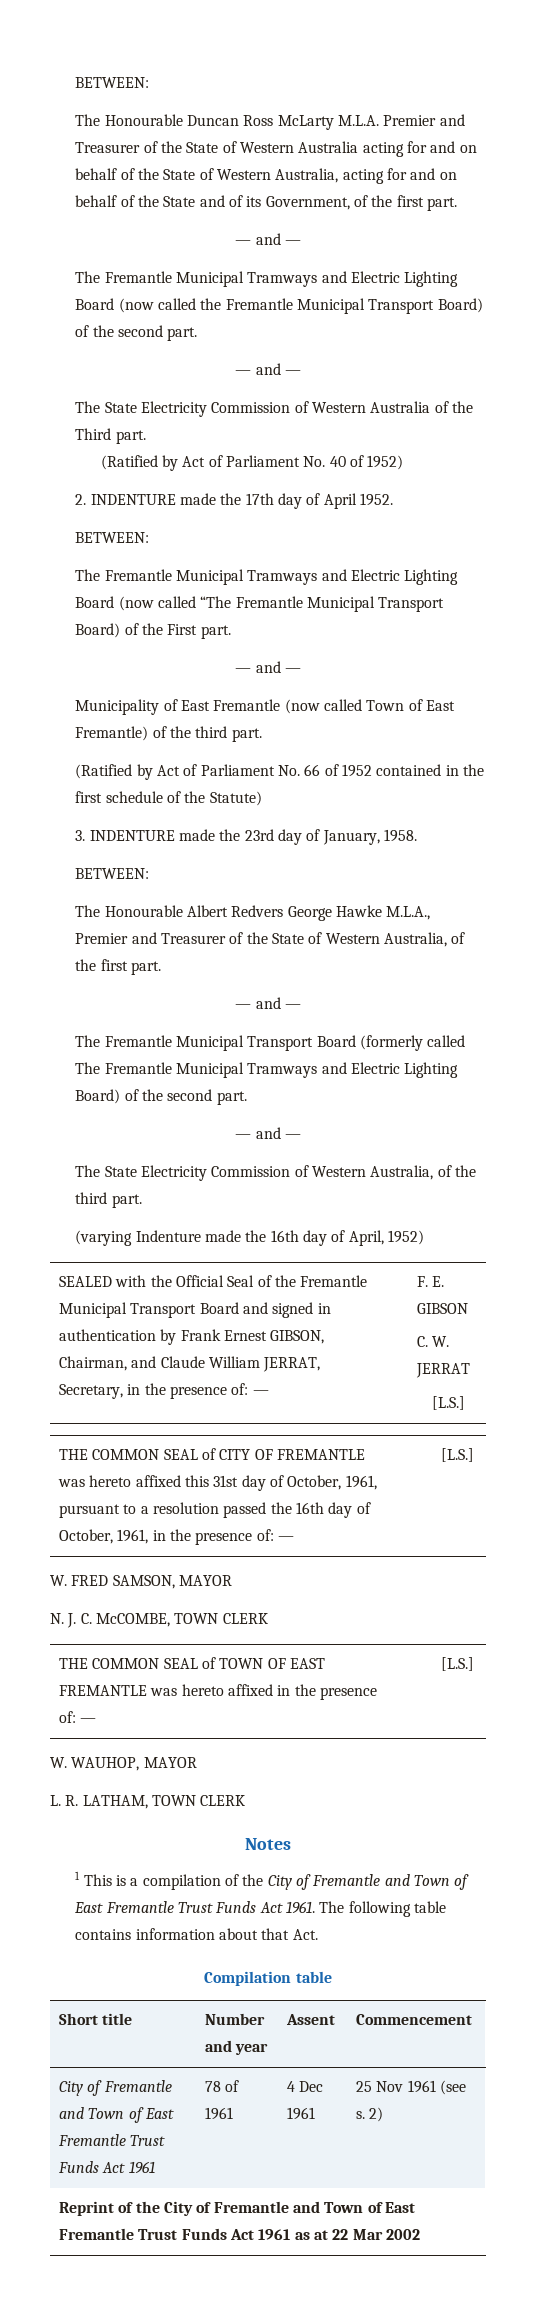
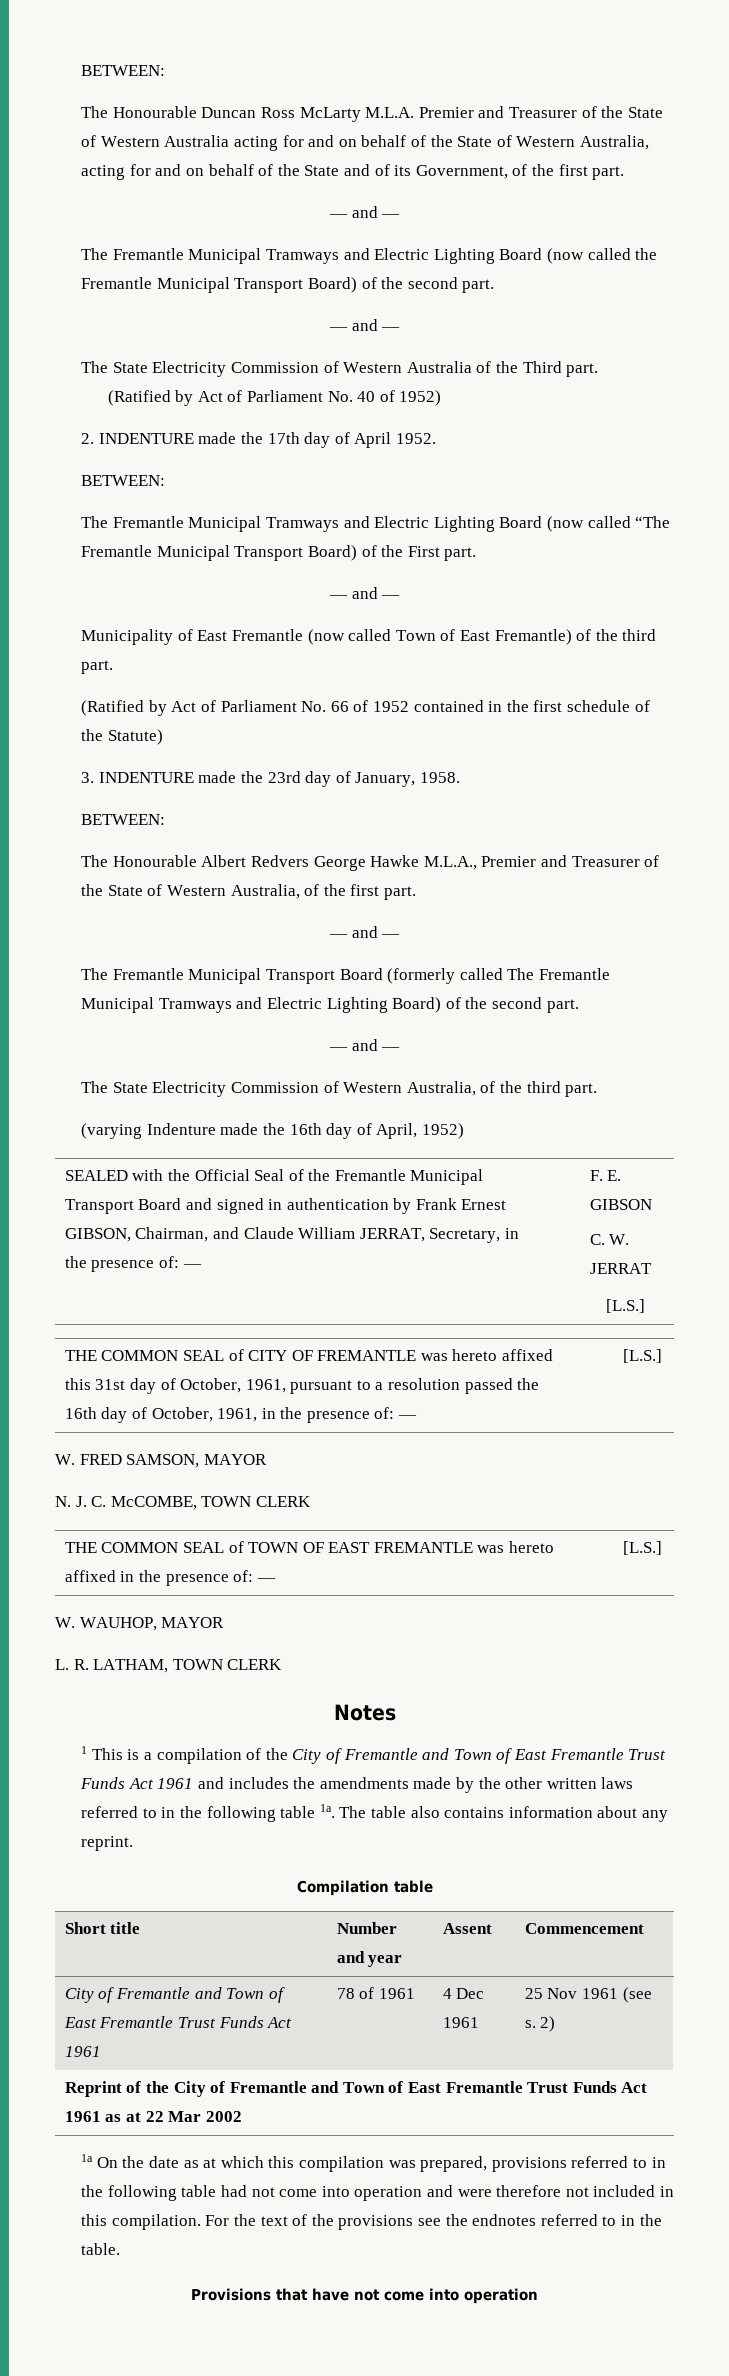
[286,1901,446,1917] 1961. The following table -> [157,1777,634,1793] [81,1804,440,1822] 1961 and includes the amendments made by the other written laws referred to in the following table 1a. The table also
[261,1928,318,1940] that Act. -> [641,1810,668,1822] [81,1836,134,1851] any reprint.
(421, 2234) none -> [81,2154,666,2172] [81,2185,674,2201] [81,2214,662,2230] [81,2243,121,2255] [191,2288,538,2304] // 1a On the date as at which this compilation was prepared, provisions referred to in the following table had not come into operation and were therefore not included in this compilation. For the text of the provisions see the endnotes referred to in the table. // Provisions that have not come into operation

